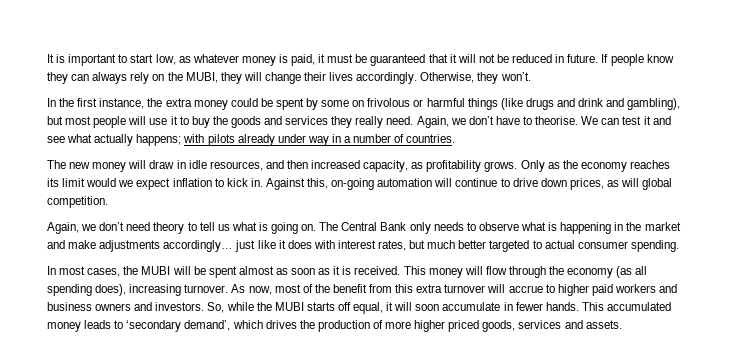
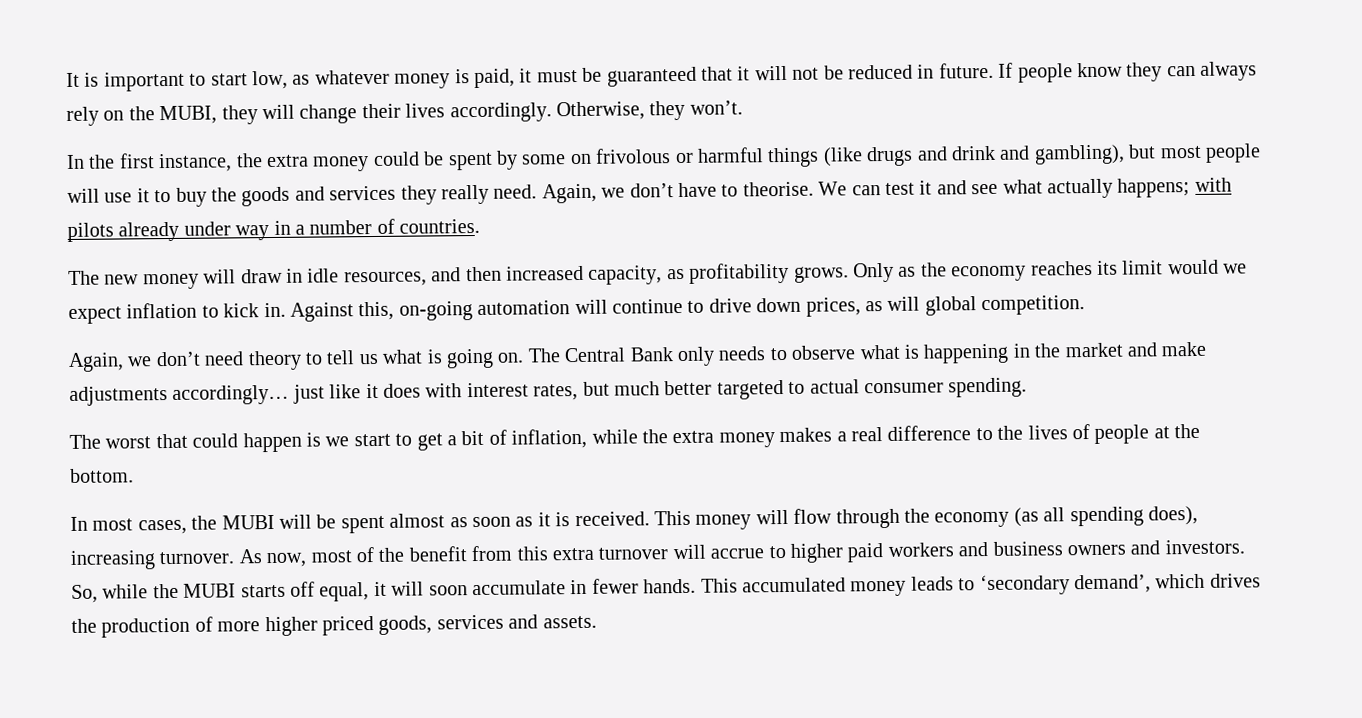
(679, 246) none -> [69,423,1201,453] [70,468,134,483] // The worst that could happen is we start to get a bit of inflation, while the extra money makes a real difference to the lives of people at the bottom.

